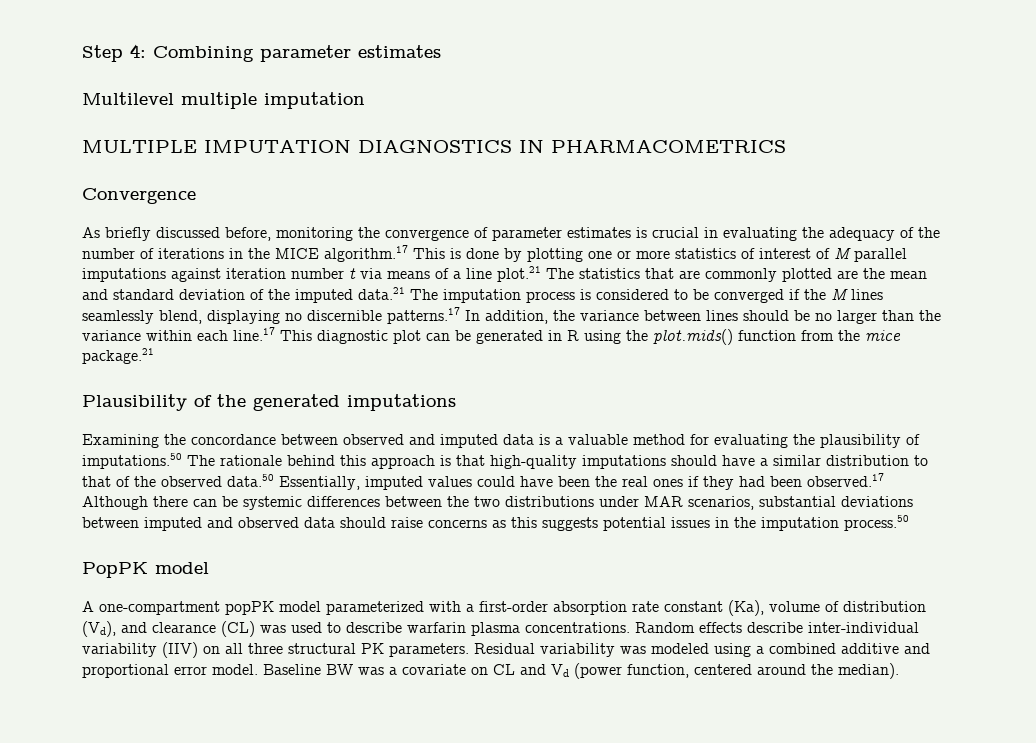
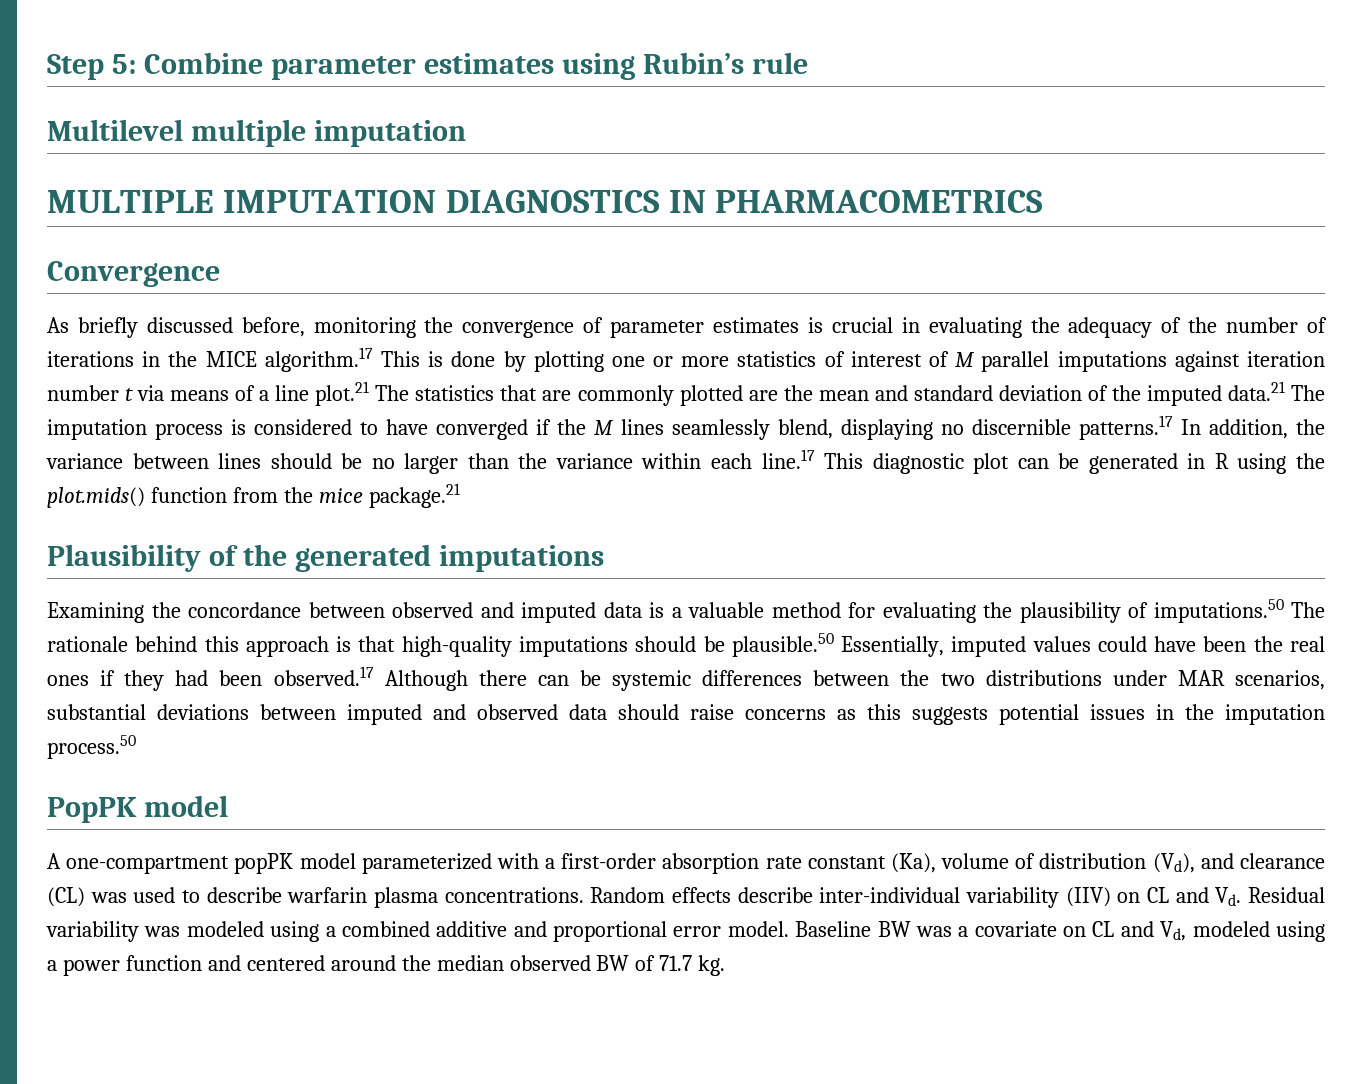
[130,44,441,62] 4: Combining parameter estimates -> [111,52,808,80] 5: Combine parameter estimates using Rubin’s rule
[693,289,709,300] be -> [386,419,429,435] have
[722,455,928,466] [82,474,274,487] have a similar distribution to that of the observed data.50 -> [703,633,834,657] be plausible.50
[225,643,469,657] all three structural PK parameters. -> [1147,887,1242,906] CL and Vd.
[551,663,899,679] Vd (power function, centered around the median). -> [1160,921,1325,942] [47,955,726,976] Vd, modeled using a power function and centered around the median observed BW of 71.7 kg.

